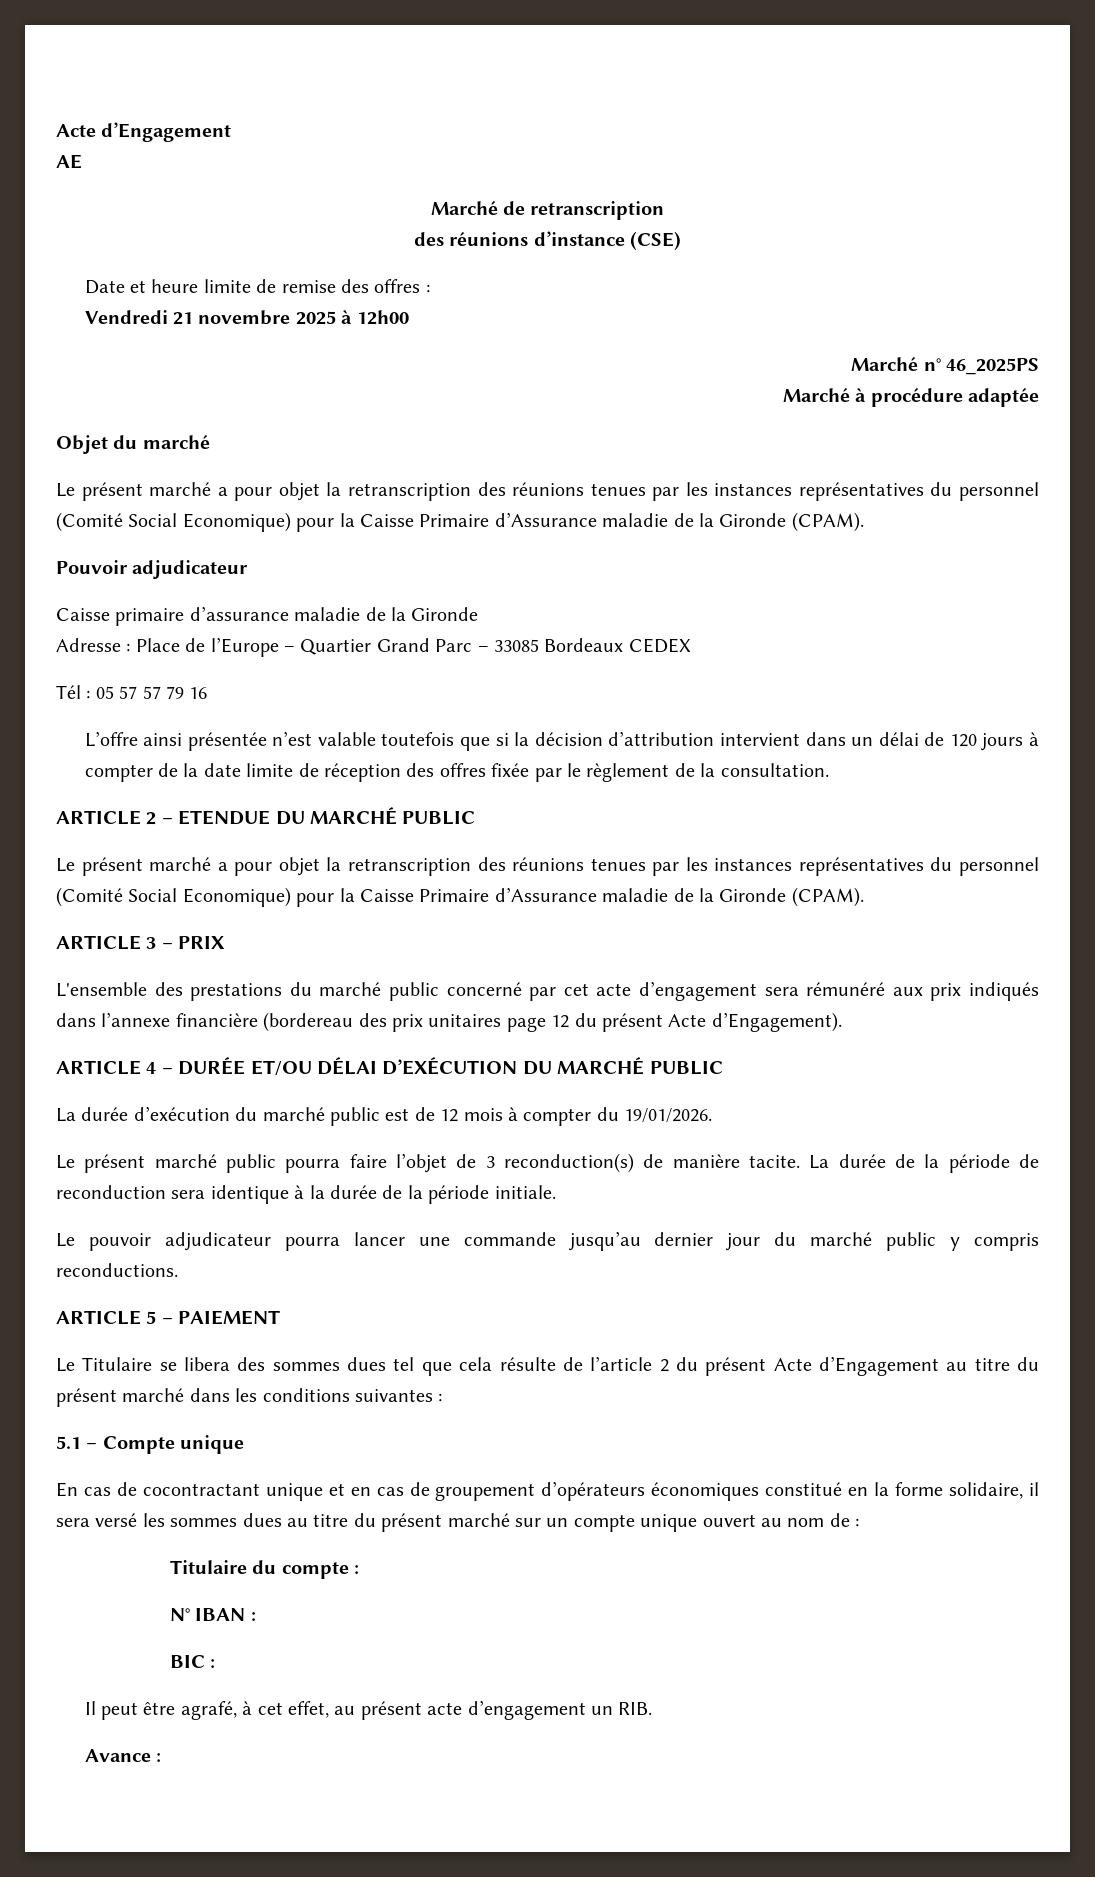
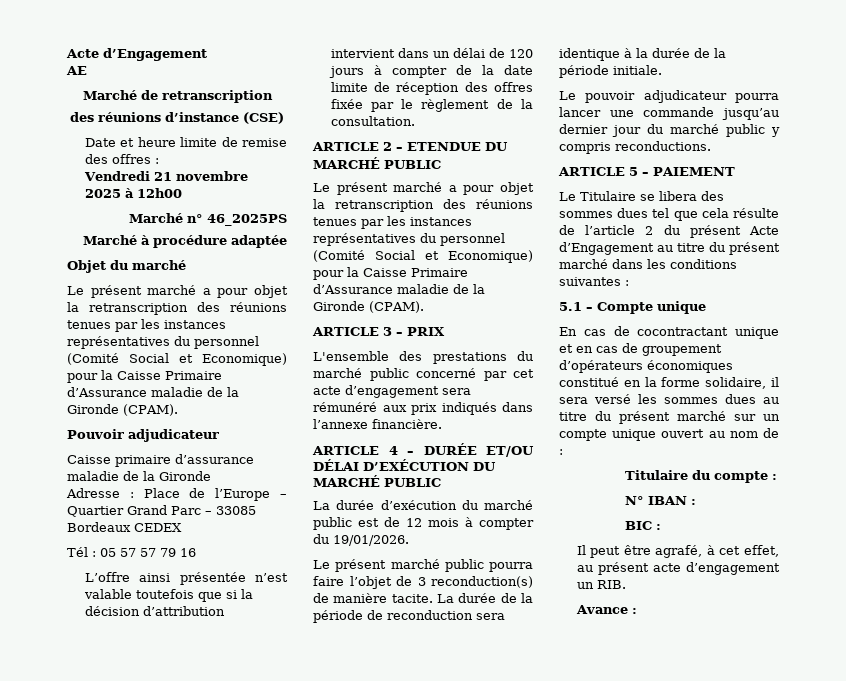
(178, 520) none -> [179,354,193,363] et
(178, 895) none -> [425,251,439,260] et
[175,1012,842,1032] financière (bordereau des prix unitaires page 12 du présent Acte d’Engagement). -> [372,419,442,429] financière.

